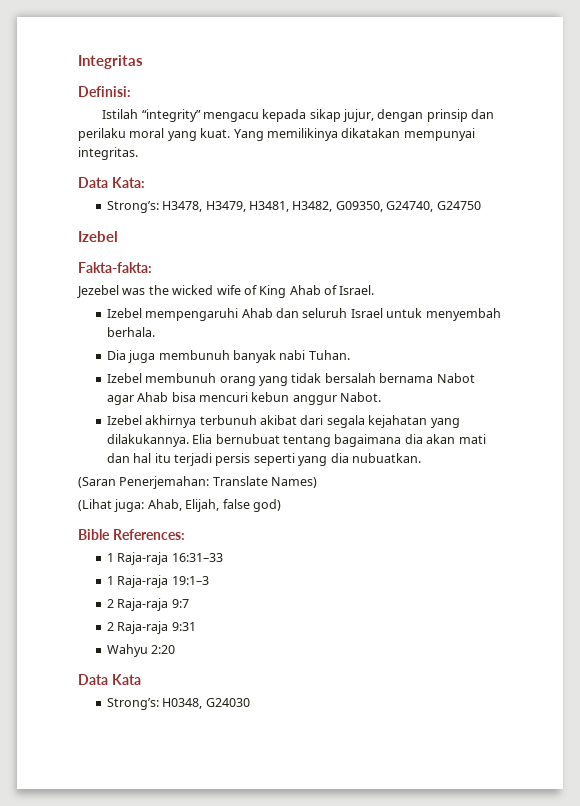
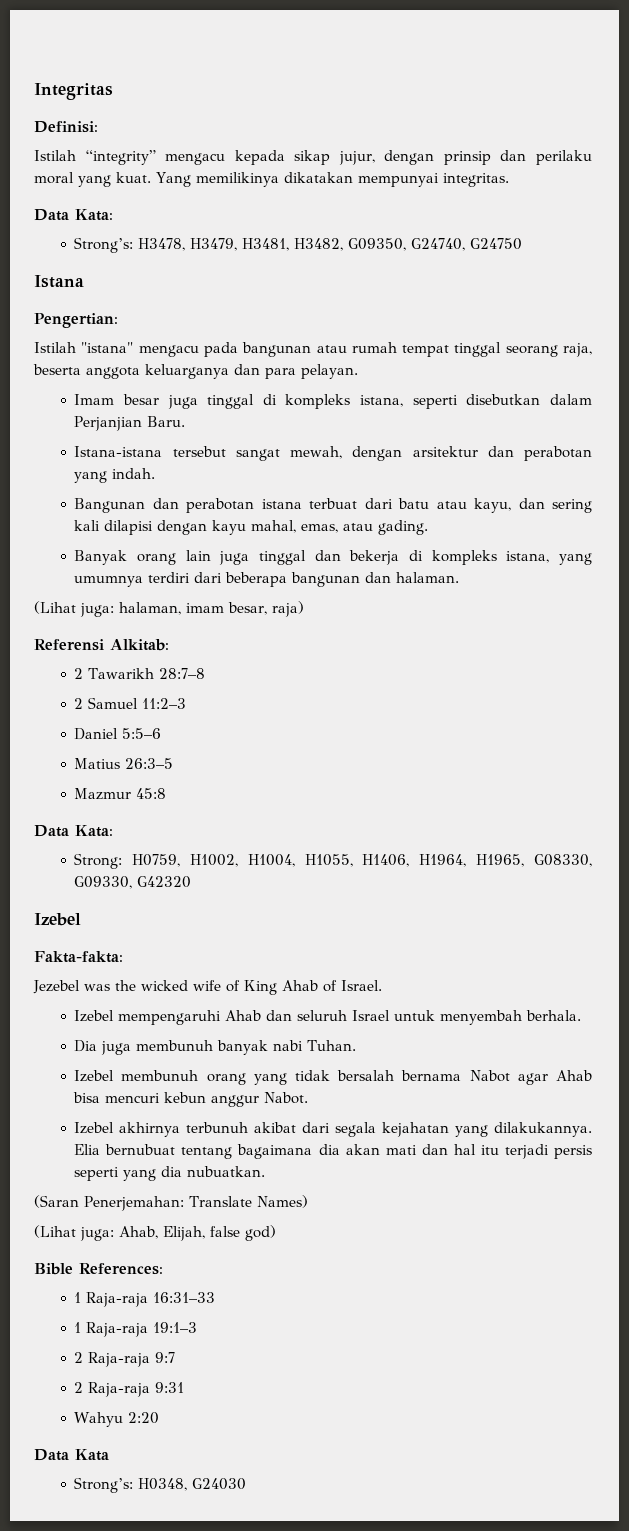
(481, 205) none -> [34,275,84,288] [34,313,118,328] [34,342,592,357] [33,364,358,379] [74,394,592,409] [74,416,186,431] [74,446,592,461] [74,468,156,483] [74,498,593,513] [74,520,429,535] [74,550,593,565] [74,572,460,587] [34,601,304,617] [34,639,169,651] [74,668,206,679] [74,697,187,709] [74,728,162,740] [74,758,174,769] [74,788,167,800] [34,825,113,837] [74,853,592,869] [74,876,192,889] // Istana // Pengertian: // Istilah "istana" mengacu pada bangunan atau rumah tempat tinggal seorang raja, beserta anggota keluarganya dan para pelayan. // Imam besar juga tinggal di kompleks istana, seperti disebutkan dalam Perjanjian Baru. // Istana-istana tersebut sangat mewah, dengan arsitektur dan perabotan yang indah. // Bangunan dan perabotan istana terbuat dari batu atau kayu, dan sering kali dilapisi dengan kayu mahal, emas, atau gading. // Banyak orang lain juga tinggal dan bekerja di kompleks istana, yang umumnya terdiri dari beberapa bangunan dan halaman. // (Lihat juga: halaman, imam besar, raja) // Referensi Alkitab: // 2 Tawarikh 28:7–8 // 2 Samuel 11:2–3 // Daniel 5:5–6 // Matius 26:3–5 // Mazmur 45:8 // Data Kata: // Strong: H0759, H1002, H1004, H1055, H1406, H1964, H1965, G08330, G09330, G42320

